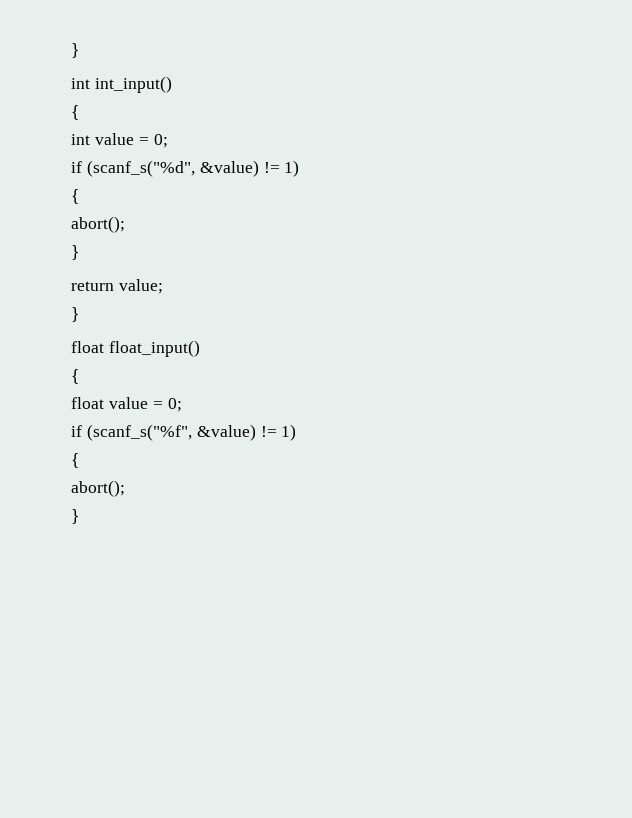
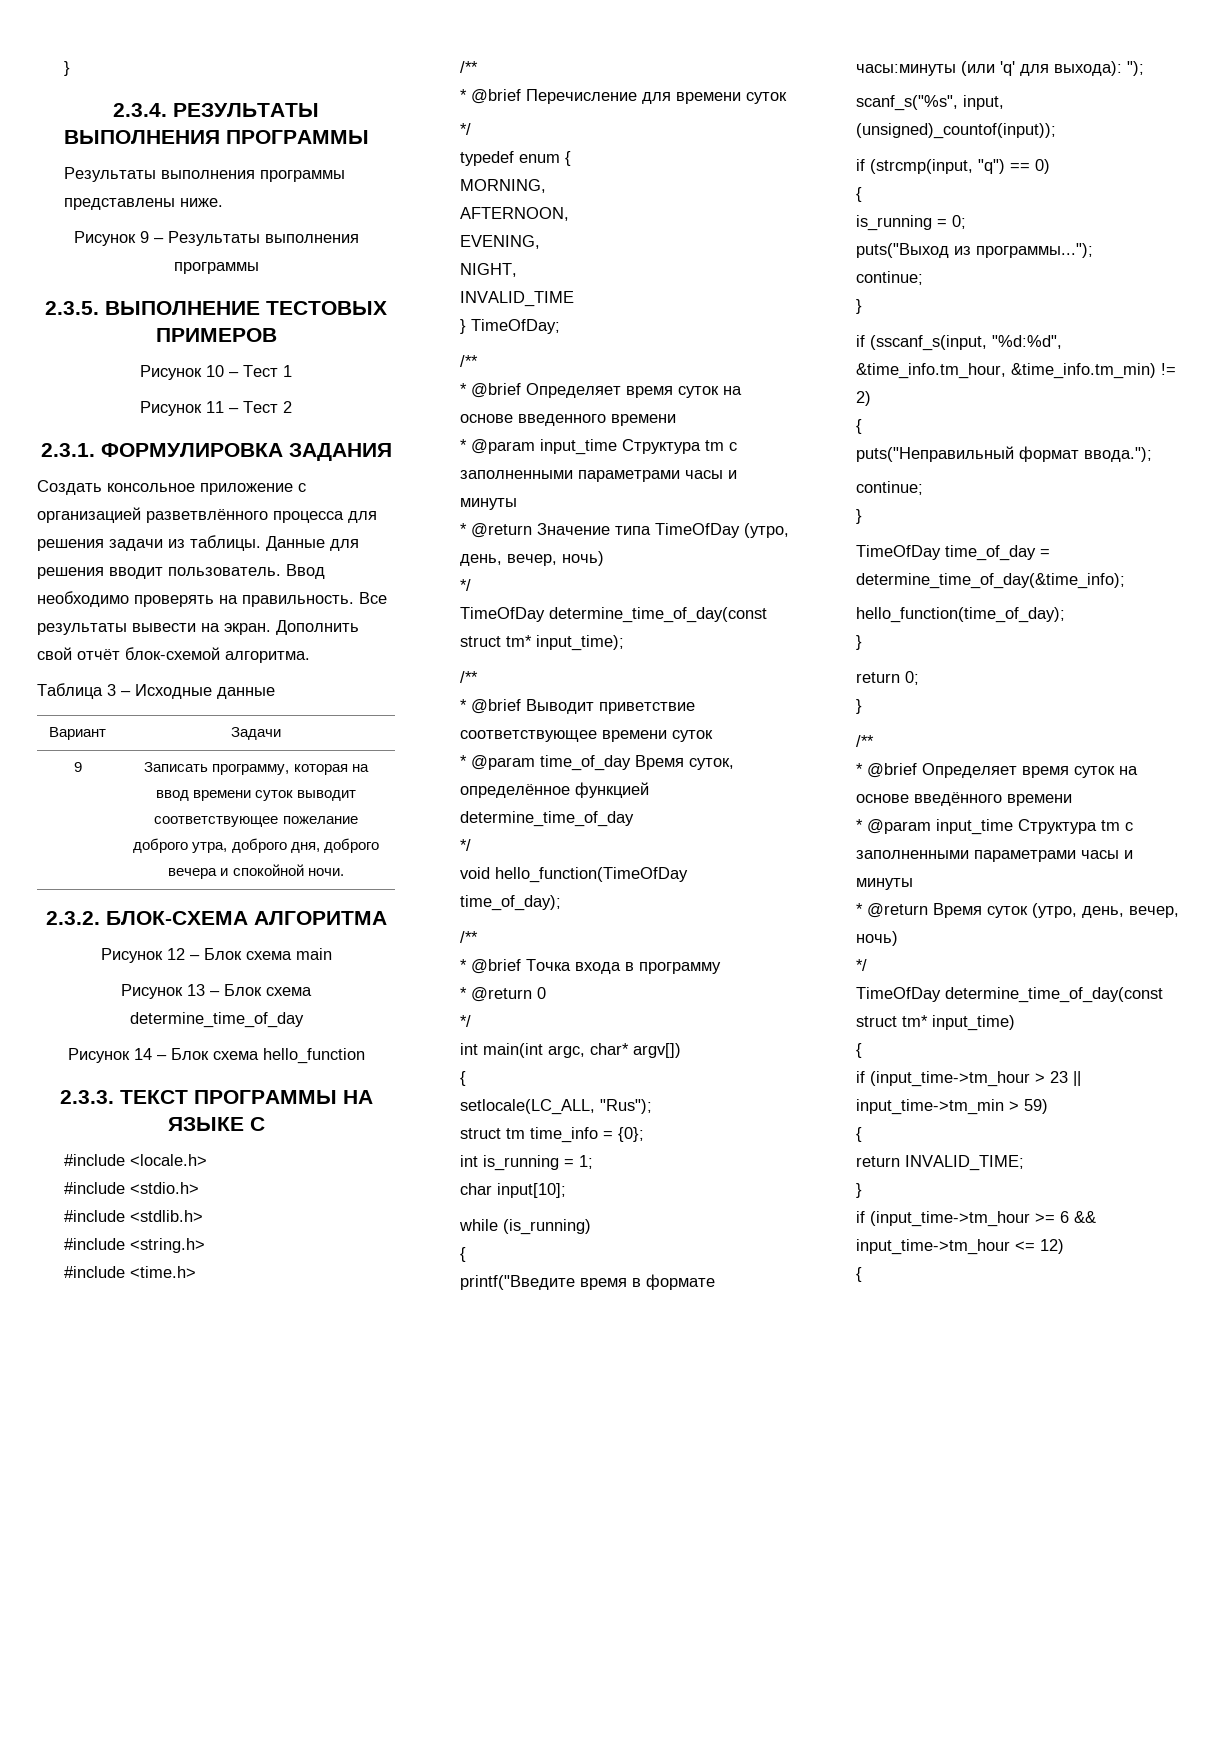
[71,43,80,58] [71,76,173,93] [71,105,80,120] [71,133,168,148] [71,160,300,177] [71,189,80,204] [71,216,126,233] } // int int_input() // { // int value = 0; // if (scanf_s("%d", &value) != 1) // { // abort(); -> [64,61,71,76] [113,103,319,117] [63,130,369,144] [64,167,346,182] [64,198,224,210] [73,231,359,246] [173,262,259,274] [45,301,387,315] [155,328,277,342] [140,365,292,380] [140,401,292,416] [40,443,392,461] [37,480,306,495] [37,507,377,523] [37,535,359,551] [37,564,325,579] [37,591,387,607] [37,620,359,635] [37,647,310,663] [37,683,275,699] [49,727,106,740] [231,727,281,740] [73,762,82,772] [144,762,369,775] [155,790,357,801] [154,816,358,827] [133,838,379,853] [168,864,344,879] [45,911,387,925] [100,948,332,963] [121,984,312,999] [129,1012,304,1028] [67,1048,365,1064] [59,1090,373,1104] [167,1117,265,1131] [64,1154,208,1166] [64,1182,200,1194] [64,1210,204,1222] [64,1238,206,1253] [64,1266,197,1278] [460,61,479,73] [460,89,788,104] [460,123,472,135] [460,151,572,166] [460,179,547,193] [460,207,570,221] [460,235,541,249] [460,263,518,277] [460,291,575,307] [460,319,561,334] [460,355,479,367] [460,383,743,398] [460,414,677,426] [460,439,738,455] [460,470,738,482] [460,498,518,510] [460,523,790,538] [460,551,605,566] [460,579,472,591] [460,607,768,623] [460,635,625,651] [460,671,479,683] [460,699,696,714] [460,730,714,742] [460,755,735,771] [460,782,650,798] [460,811,635,827] [460,839,472,851] [460,867,689,883] [460,895,562,911] [460,931,479,943] [460,959,722,974] [460,987,547,1002] [460,1015,472,1027] [460,1043,682,1058] [460,1071,467,1086] [460,1099,653,1115] [460,1127,645,1143] [460,1155,594,1171] [460,1183,567,1198] [459,1219,592,1235] [460,1247,467,1262] [460,1274,716,1290] [856,61,1145,76] [856,95,1005,111] [856,123,1057,139] [856,159,1051,174] [856,187,863,202] [856,215,967,231] [856,243,1094,258] [856,271,924,285] [856,299,863,314] [856,335,1063,351] [856,363,1177,379] [856,391,872,406] [856,419,863,434] [856,446,1153,462] [856,481,924,495] [856,509,863,524] [856,545,1051,561] [856,573,1126,589] [856,607,1066,623] } // 2.3.4. РЕЗУЛЬТАТЫ ВЫПОЛНЕНИЯ ПРОГРАММЫ // Результаты выполнения программы представлены ниже. // Рисунок 9 – Результаты выполнения программы // 2.3.5. ВЫПОЛНЕНИЕ ТЕСТОВЫХ ПРИМЕРОВ // Рисунок 10 – Тест 1 // Рисунок 11 – Тест 2 // 2.3.1. ФОРМУЛИРОВКА ЗАДАНИЯ // Создать консольное приложение с организацией разветвлённого процесса для решения задачи из таблицы. Данные для решения вводит пользователь. Ввод необходимо проверять на правильность. Все результаты вывести на экран. Дополнить свой отчёт блок-схемой алгоритма. // Таблица 3 – Исходные данные // Вариант | Задачи // 9 | Записать программу, которая на ввод времени суток выводит соответствующее пожелание доброго утра, доброго дня, доброго вечера и спокойной ночи. // 2.3.2. БЛОК-СХЕМА АЛГОРИТМА // Рисунок 12 – Блок схема main // Рисунок 13 – Блок схема determine_time_of_day // Рисунок 14 – Блок схема hello_function // 2.3.3. ТЕКСТ ПРОГРАММЫ НА ЯЗЫКЕ C // #include <locale.h> // #include <stdio.h> // #include <stdlib.h> // #include <string.h> // #include <time.h> // /** // * @brief Перечисление для времени суток // */ // typedef enum { // MORNING, // AFTERNOON, // EVENING, // NIGHT, // INVALID_TIME // } TimeOfDay; // /** // * @brief Определяет время суток на основе введенного времени // * @param input_time Структура tm с заполненными параметрами часы и минуты // * @return Значение типа TimeOfDay (утро, день, вечер, ночь) // */ // TimeOfDay determine_time_of_day(const struct tm* input_time); // /** // * @brief Выводит приветствие соответствующее времени суток // * @param time_of_day Время суток, определённое функцией determine_time_of_day // */ // void hello_function(TimeOfDay time_of_day); // /** // * @brief Точка входа в программу // * @return 0 // */ // int main(int argc, char* argv[]) // { // setlocale(LC_ALL, "Rus"); // struct tm time_info = {0}; // int is_running = 1; // char input[10]; // while (is_running) // { // printf("Введите время в формате часы:минуты (или 'q' для выхода): "); // scanf_s("%s", input, (unsigned)_countof(input)); // if (strcmp(input, "q") == 0) // { // is_running = 0; // puts("Выход из программы..."); // continue; // } // if (sscanf_s(input, "%d:%d", &time_info.tm_hour, &time_info.tm_min) != 2) // { // puts("Неправильный формат ввода."); // continue; // } // TimeOfDay time_of_day = determine_time_of_day(&time_info); // hello_function(time_of_day);
[119,279,164,294] [71,307,80,322] [71,340,201,357] [71,369,80,384] [71,397,182,412] [71,424,297,441] [71,453,80,468] [71,480,126,497] [71,509,80,524] value; // } // float float_input() // { // float value = 0; // if (scanf_s("%f", &value) != 1) // { // abort(); // } -> [905,671,920,685] [856,699,863,714] [856,735,875,747] [856,763,1139,778] [856,792,1073,806] [856,819,1134,835] [856,850,1134,862] [856,878,914,890] [856,903,1180,918] [856,931,899,946] [856,959,868,971] [856,987,1164,1003] [856,1015,1016,1031] [856,1043,863,1058] [856,1071,1082,1087] [856,1099,1049,1115] [856,1127,863,1142] [856,1155,1025,1171] [856,1183,863,1198] [856,1211,1097,1227] [856,1239,1065,1255] [856,1267,863,1282] 0; // } // /** // * @brief Определяет время суток на основе введённого времени // * @param input_time Структура tm с заполненными параметрами часы и минуты // * @return Время суток (утро, день, вечер, ночь) // */ // TimeOfDay determine_time_of_day(const struct tm* input_time) // { // if (input_time->tm_hour > 23 || input_time->tm_min > 59) // { // return INVALID_TIME; // } // if (input_time->tm_hour >= 6 && input_time->tm_hour <= 12) // {

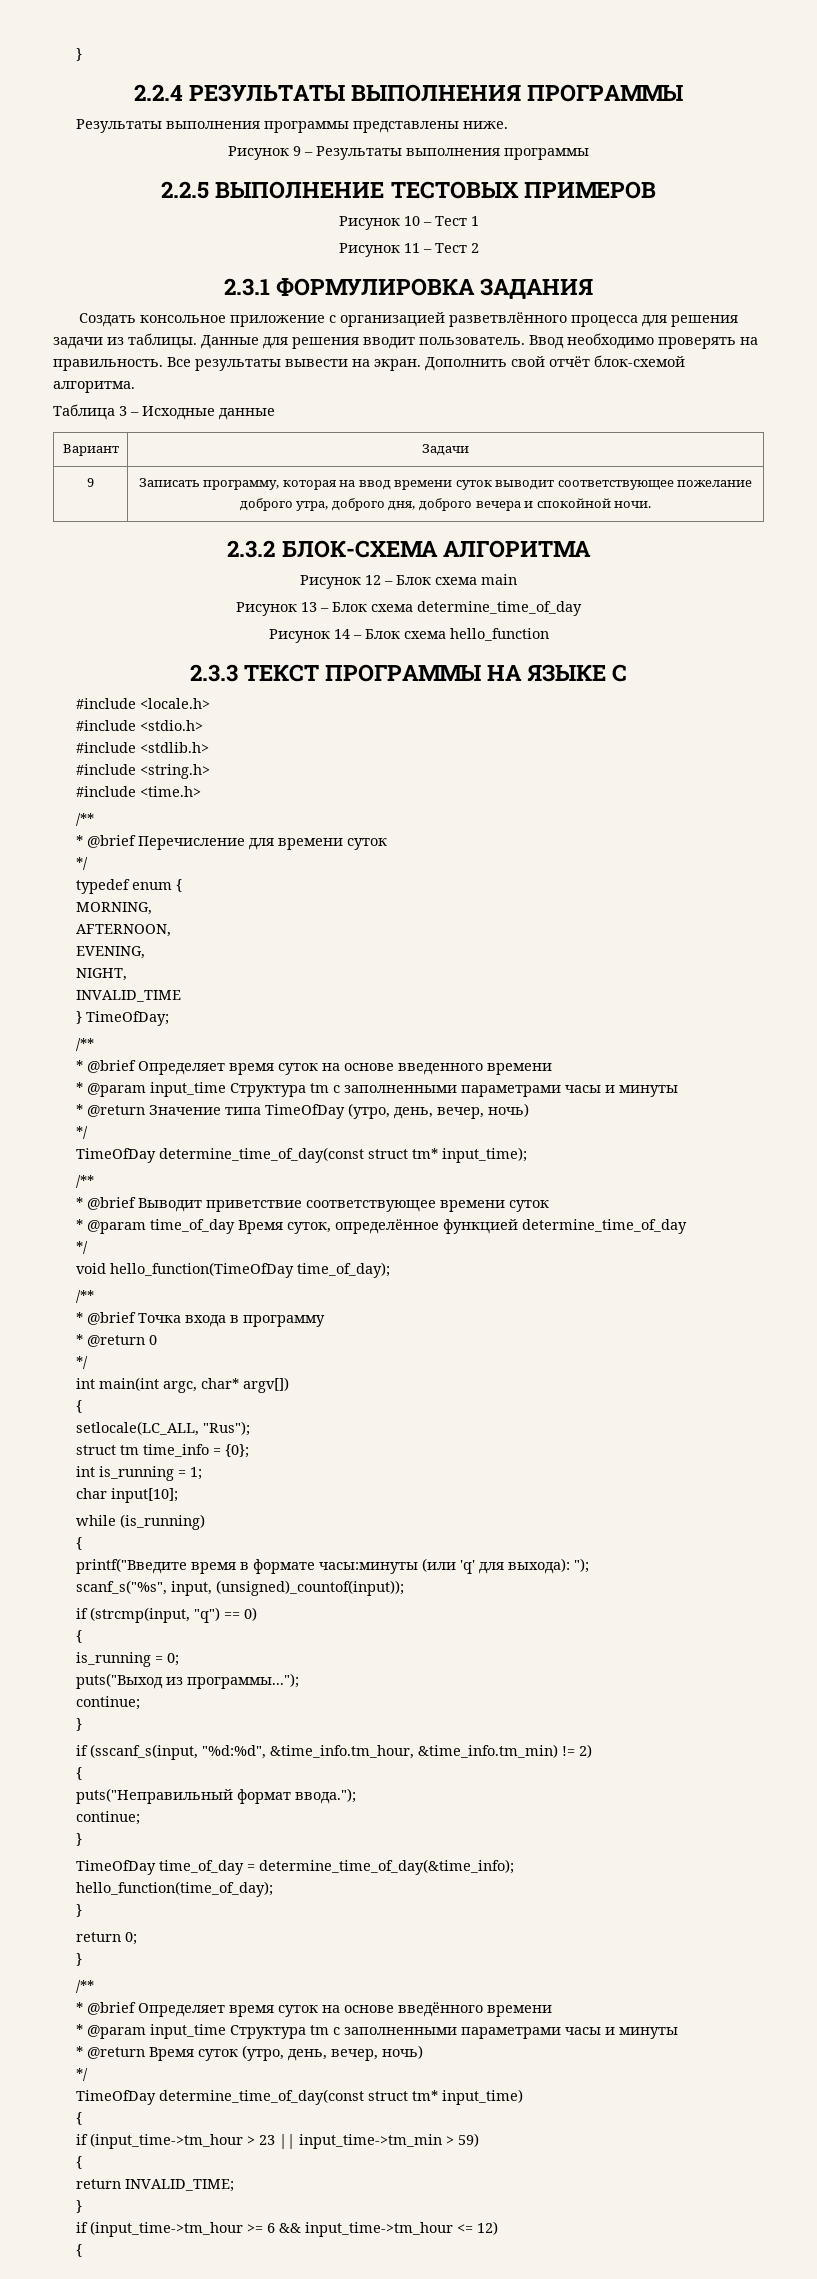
[64,61,71,76] [113,103,167,117] } // 2.3.4. -> [75,48,82,61] [133,84,183,101] } // 2.2.4
[45,301,99,315] 2.3.5. -> [161,181,210,199] 2.2.5
[40,443,95,457] 2.3.1. -> [223,278,270,296] 2.3.1
[45,911,100,925] 2.3.2. -> [227,540,276,558] 2.3.2
[59,1090,114,1104] 2.3.3. -> [189,664,238,682] 2.3.3

